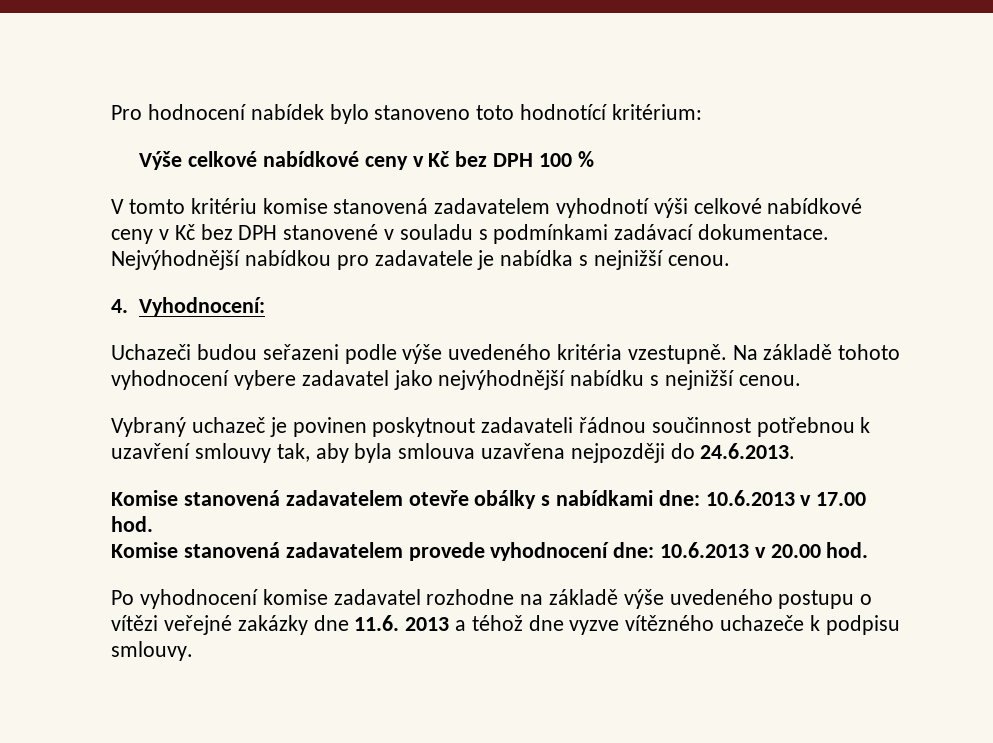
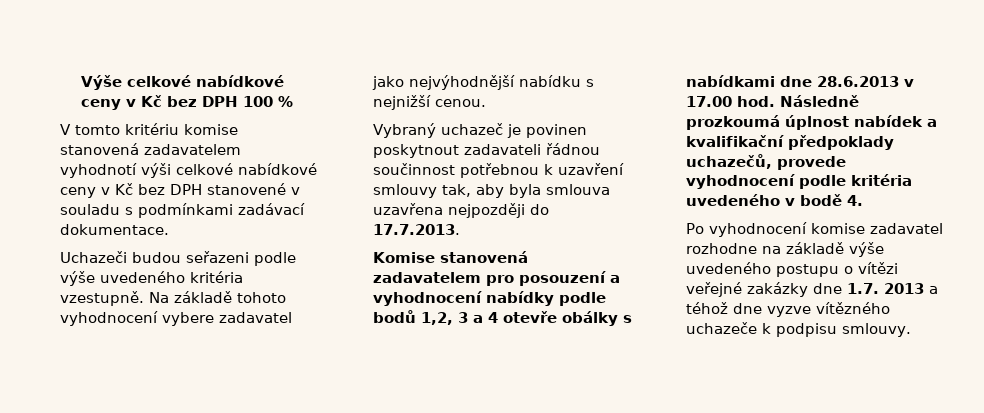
[111,104,702,124] Pro hodnocení nabídek bylo stanoveno toto hodnotící kritérium: // -> (80, 82) none
[111,250,730,270] [111,297,266,316] Nejvýhodnější nabídkou pro zadavatele je nabídka s nejnižší cenou. // 4. Vyhodnocení: -> (169, 229) none
[700,443,796,459] [111,490,403,506] 24.6.2013. // Komise stanovená zadavatelem -> [372,224,460,235] [372,251,528,263] [372,271,620,286] [372,291,606,306] [372,310,498,325] 17.7.2013. // Komise stanovená zadavatelem pro posouzení a vyhodnocení nabídky podle bodů 1,2, 3 a 4
[658,490,795,506] dne: 10.6.2013 -> [779,76,899,87] dne 28.6.2013
[111,542,869,561] // Komise stanovená zadavatelem provede vyhodnocení dne: 10.6.2013 v 20.00 hod. -> [779,95,859,107] [685,115,937,130] [685,135,894,150] [685,154,846,170] [685,174,912,189] [685,194,863,206] Následně prozkoumá úplnost nabídek a kvalifikační předpoklady uchazečů, provede vyhodnocení podle kritéria uvedeného v bodě 4.
[354,615,400,631] 11.6. -> [846,283,879,294] 1.7.

